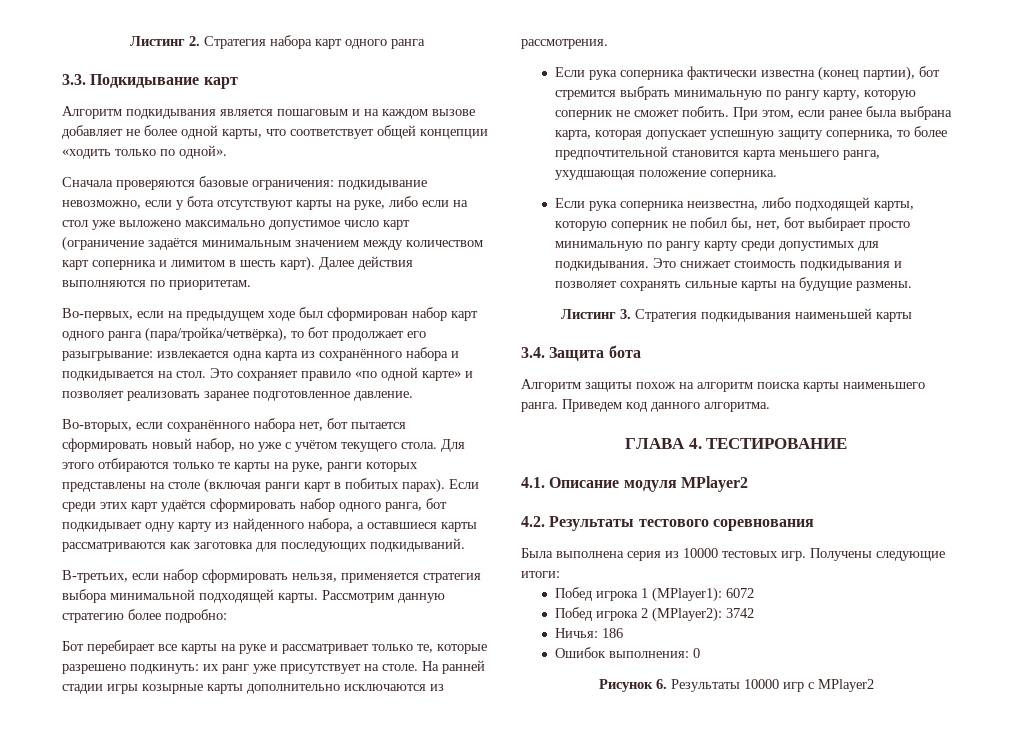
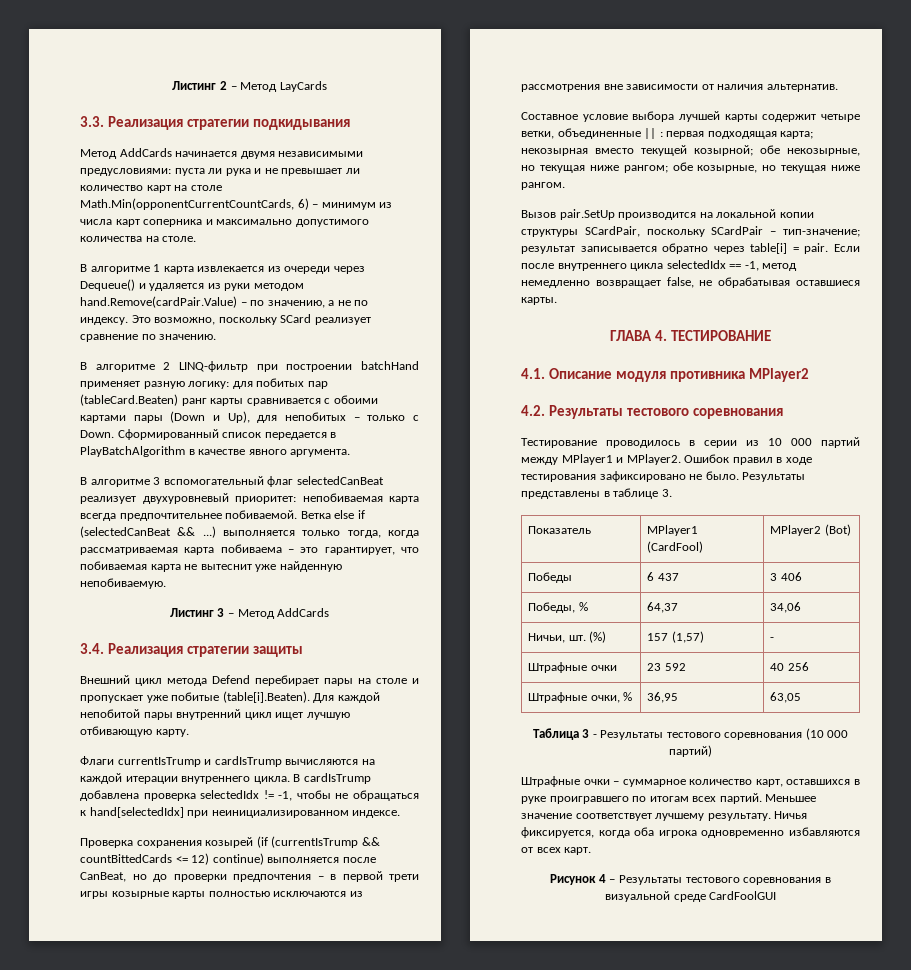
[130,35,425,49] [62,74,238,89] [62,106,475,119] [62,125,488,139] [62,145,227,159] [62,176,427,190] [62,196,468,210] [62,220,410,230] [62,236,483,251] [62,256,413,271] [62,280,251,290] [62,307,478,321] [62,327,426,342] [62,347,459,361] [62,367,473,381] [62,391,413,401] [62,418,406,432] [62,438,465,452] [62,458,418,472] [62,478,479,493] [62,498,447,512] [62,518,477,532] [62,538,465,552] [62,569,481,583] [62,589,445,603] [62,609,227,623] [62,640,487,654] [62,660,485,674] [62,684,103,694] Листинг 2. Стратегия набора карт одного ранга // 3.3. Подкидывание карт // Алгоритм подкидывания является пошаговым и на каждом вызове добавляет не более одной карты, что соответствует общей концепции «ходить только по одной». // Сначала проверяются базовые ограничения: подкидывание невозможно, если у бота отсутствуют карты на руке, либо если на стол уже выложено максимально допустимое число карт (ограничение задаётся минимальным значением между количеством карт соперника и лимитом в шесть карт). Далее действия выполняются по приоритетам. // Во-первых, если на предыдущем ходе был сформирован набор карт одного ранга (пара/тройка/четвёрка), то бот продолжает его разыгрывание: извлекается одна карта из сохранённого набора и подкидывается на стол. Это сохраняет правило «по одной карте» и позволяет реализовать заранее подготовленное давление. // Во-вторых, если сохранённого набора нет, бот пытается сформировать новый набор, но уже с учётом текущего стола. Для этого отбираются только те карты на руке, ранги которых представлены на столе (включая ранги карт в побитых парах). Если среди этих карт удаётся сформировать набор одного ранга, бот подкидывает одну карту из найденного набора, а оставшиеся карты рассматриваются как заготовка для последующих подкидываний. // В-третьих, если набор сформировать нельзя, применяется стратегия выбора минимальной подходящей карты. Рассмотрим данную стратегию более подробно: // Бот перебирает все карты на руке и рассматривает только те, которые разрешено подкинуть: их ранг уже присутствует на столе. На ранней стадии -> [172,81,327,92] [80,116,350,130] [80,148,364,159] [80,168,360,176] [80,185,222,193] [80,198,393,210] [80,219,369,227] [80,236,197,242] [80,264,365,274] [80,279,304,291] [80,296,369,308] [80,314,371,325] [80,334,217,342] [80,361,419,372] [80,378,328,389] [80,394,378,406] [80,411,420,423] [80,429,337,440] [80,446,351,457] [80,476,384,487] [80,493,419,504] [80,510,365,521] [80,526,419,538] [80,544,419,555] [80,561,342,572] [80,578,166,589] [169,608,330,619] [80,643,303,657] [80,675,419,686] [80,691,380,703] [80,709,350,720] [80,726,189,737] [80,756,375,767] [80,773,371,784] [80,790,419,801] [80,807,401,818] [80,836,380,848] [80,853,376,865] [80,871,419,882] Листинг 2 – Метод LayCards // 3.3. Реализация стратегии подкидывания // Метод AddCards начинается двумя независимыми предусловиями: пуста ли рука и не превышает ли количество карт на столе Math.Min(opponentCurrentCountCards, 6) – минимум из числа карт соперника и максимально допустимого количества на столе. // В алгоритме 1 карта извлекается из очереди через Dequeue() и удаляется из руки методом hand.Remove(cardPair.Value) – по значению, а не по индексу. Это возможно, поскольку SCard реализует сравнение по значению. // В алгоритме 2 LINQ-фильтр при построении batchHand применяет разную логику: для побитых пар (tableCard.Beaten) ранг карты сравнивается с обоими картами пары (Down и Up), для непобитых – только с Down. Сформированный список передается в PlayBatchAlgorithm в качестве явного аргумента. // В алгоритме 3 вспомогательный флаг selectedCanBeat реализует двухуровневый приоритет: непобиваемая карта всегда предпочтительнее побиваемой. Ветка else if (selectedCanBeat && ...) выполняется только тогда, когда рассматриваемая карта побиваема – это гарантирует, что побиваемая карта не вытеснит уже найденную непобиваемую. // Листинг 3 – Метод AddCards // 3.4. Реализация стратегии защиты // Внешний цикл метода Defend перебирает пары на столе и пропускает уже побитые (table[i].Beaten). Для каждой непобитой пары внутренний цикл ищет лучшую отбивающую карту. // Флаги currentIsTrump и cardIsTrump вычисляются на каждой итерации внутреннего цикла. В cardIsTrump добавлена проверка selectedIdx != -1, чтобы не обращаться к hand[selectedIdx] при неинициализированном индексе. // Проверка сохранения козырей (if (currentIsTrump && countBittedCards <= 12) continue) выполняется после CanBeat, но до проверки предпочтения – в первой трети
[247,684,340,694] дополнительно -> [208,891,270,897] полностью
[521,39,608,49] [554,66,940,81] [554,86,916,100] [554,106,952,120] [554,126,947,140] [554,146,880,160] [554,170,777,180] [554,197,914,211] [554,217,910,231] [554,241,879,251] [554,258,902,271] [554,277,912,291] [560,308,912,322] [521,345,641,361] [521,379,925,392] [521,399,770,412] рассмотрения. // Если рука соперника фактически известна (конец партии), бот стремится выбрать минимальную по рангу карту, которую соперник не сможет побить. При этом, если ранее была выбрана карта, которая допускает успешную защиту соперника, то более предпочтительной становится карта меньшего ранга, ухудшающая положение соперника. // Если рука соперника неизвестна, либо подходящей карты, которую соперник не побил бы, нет, бот выбирает просто минимальную по рангу карту среди допустимых для подкидывания. Это снижает стоимость подкидывания и позволяет сохранять сильные карты на будущие размены. // Листинг 3. Стратегия подкидывания наименьшей карты // 3.4. Защита бота // Алгоритм защиты похож на алгоритм поиска карты наименьшего ранга. Приведем код данного алгоритма. -> [521,84,838,92] [521,111,860,122] [521,128,814,139] [521,145,860,156] [521,162,860,173] [521,182,565,190] [521,209,814,220] [521,226,860,237] [521,243,860,254] [521,260,798,271] [521,277,860,288] [521,297,557,305] рассмотрения вне зависимости от наличия альтернатив. // Составное условие выбора лучшей карты содержит четыре ветки, объединенные || : первая подходящая карта; некозырная вместо текущей козырной; обе некозырные, но текущая ниже рангом; обе козырные, но текущая ниже рангом. // Вызов pair.SetUp производится на локальной копии структуры SCardPair, поскольку SCardPair – тип-значение; результат записывается обратно через table[i] = pair. Если после внутреннего цикла selectedIdx == -1, метод немедленно возвращает false, не обрабатывая оставшиеся карты.
(677, 486) none -> [669,371,745,382] противника
[521,548,945,561] [521,571,560,578] [554,587,754,602] [554,607,754,622] [554,628,623,638] [554,647,700,658] [598,679,874,692] Была выполнена серия из 10000 тестовых игр. Получены следующие итоги: // Побед игрока 1 (MPlayer1): 6072 // Побед игрока 2 (MPlayer2): 3742 // Ничья: 186 // Ошибок выполнения: 0 // Рисунок 6. Результаты 10000 игр с MPlayer2 -> [521,437,860,448] [521,454,812,465] [521,471,806,482] [521,488,672,499] [528,526,592,534] [647,525,699,536] [647,541,704,553] [770,524,851,536] [528,572,573,583] [647,572,679,581] [770,572,802,581] [528,602,588,613] [647,602,679,613] [770,602,802,613] [528,631,607,643] [647,631,704,643] [770,637,775,641] [528,662,617,673] [647,663,686,671] [770,662,809,671] [528,692,633,703] [647,692,679,703] [770,692,802,703] [532,728,849,740] [669,745,712,757] [521,776,860,787] [521,793,817,804] [521,811,808,821] [521,827,860,838] [521,847,592,855] [550,874,831,885] [604,891,777,902] Тестирование проводилось в серии из 10 000 партий между MPlayer1 и MPlayer2. Ошибок правил в ходе тестирования зафиксировано не было. Результаты представлены в таблице 3. // Показатель | MPlayer1 (CardFool) | MPlayer2 (Bot) // Победы | 6 437 | 3 406 // Победы, % | 64,37 | 34,06 // Ничьи, шт. (%) | 157 (1,57) | - // Штрафные очки | 23 592 | 40 256 // Штрафные очки, % | 36,95 | 63,05 // Таблица 3 - Результаты тестового соревнования (10 000 партий) // Штрафные очки – суммарное количество карт, оставшихся в руке проигравшего по итогам всех партий. Меньшее значение соответствует лучшему результату. Ничья фиксируется, когда оба игрока одновременно избавляются от всех карт. // Рисунок 4 – Результаты тестового соревнования в визуальной среде CardFoolGUI

